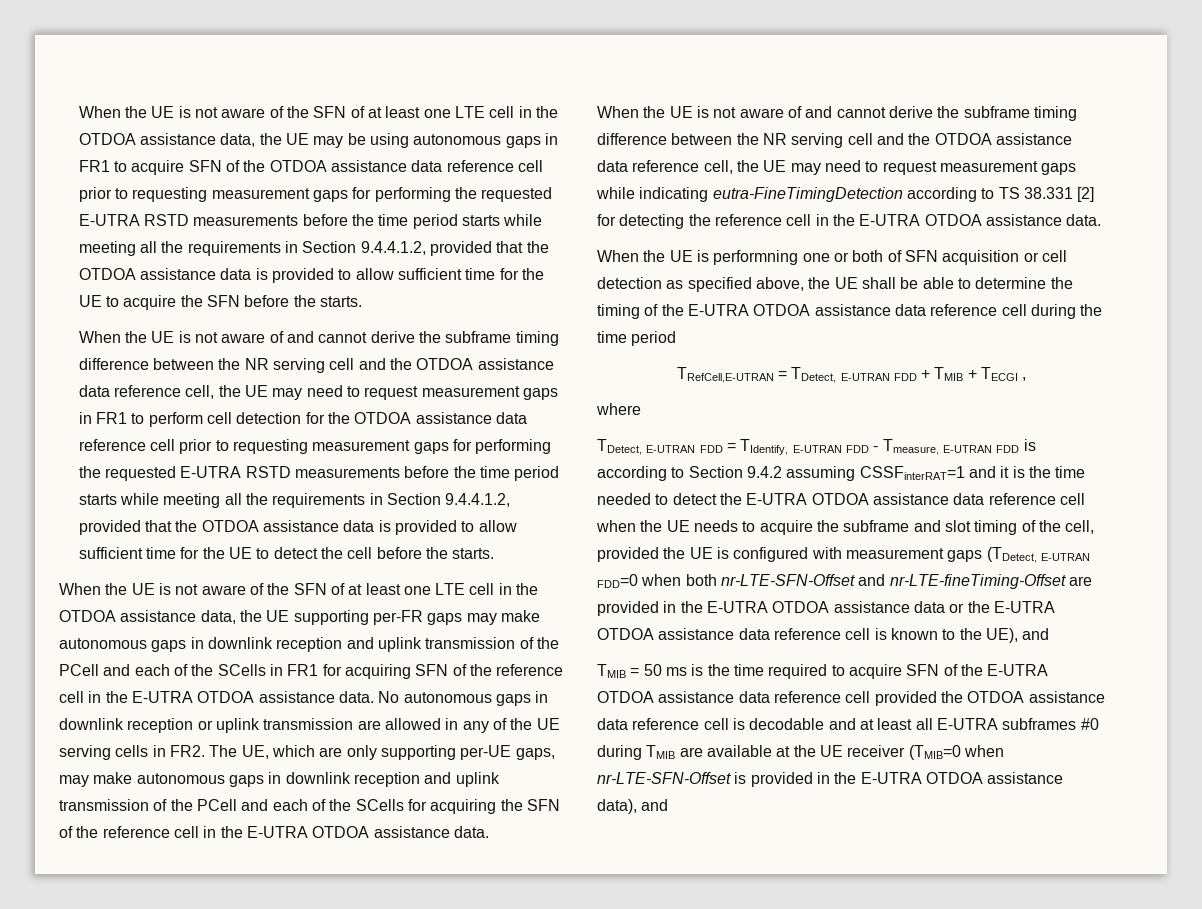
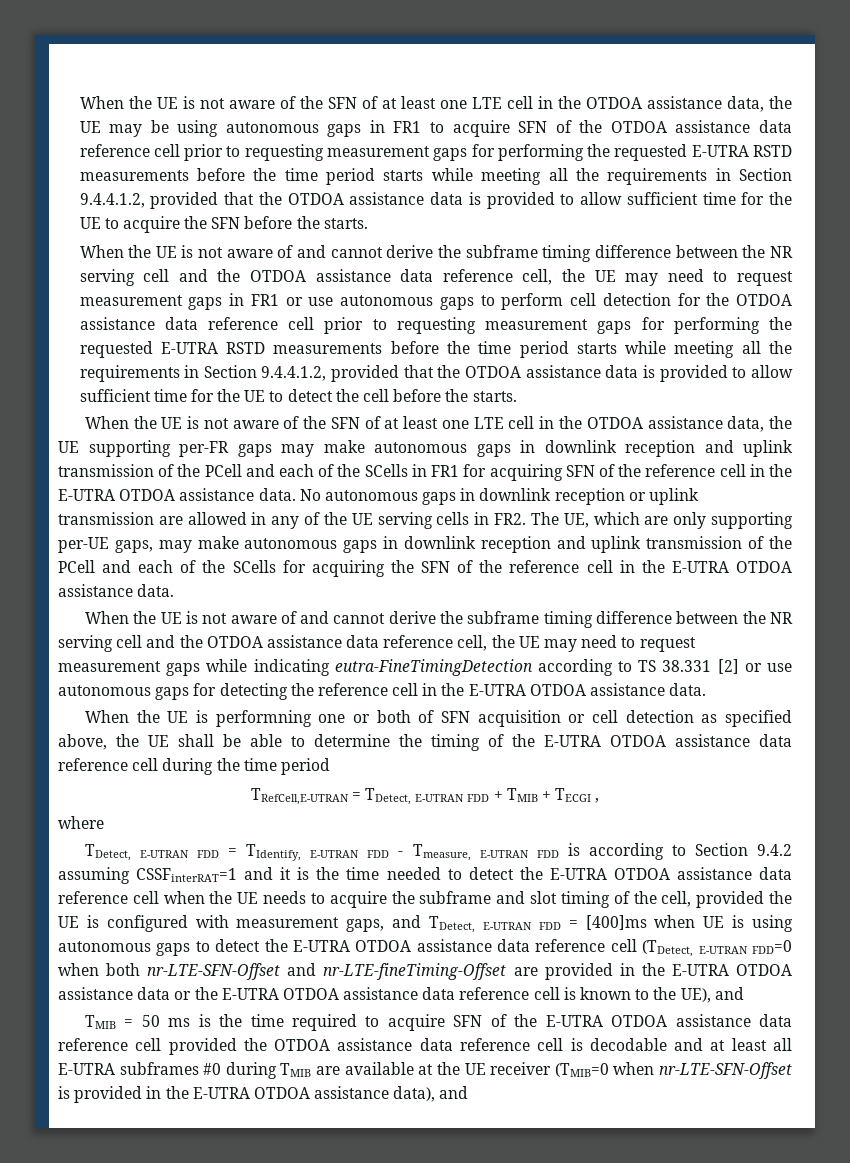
(128, 418) none -> [285,295,474,310] or use autonomous gaps
(1095, 194) none -> [744,663,792,672] [58,685,190,700] or use autonomous gaps
[947,550,983,562] gaps -> [346,915,794,933] [58,939,637,956] gaps, and TDetect, E-UTRAN FDD = [400]ms when UE is using autonomous gaps to detect the E-UTRA OTDOA assistance data reference cell

